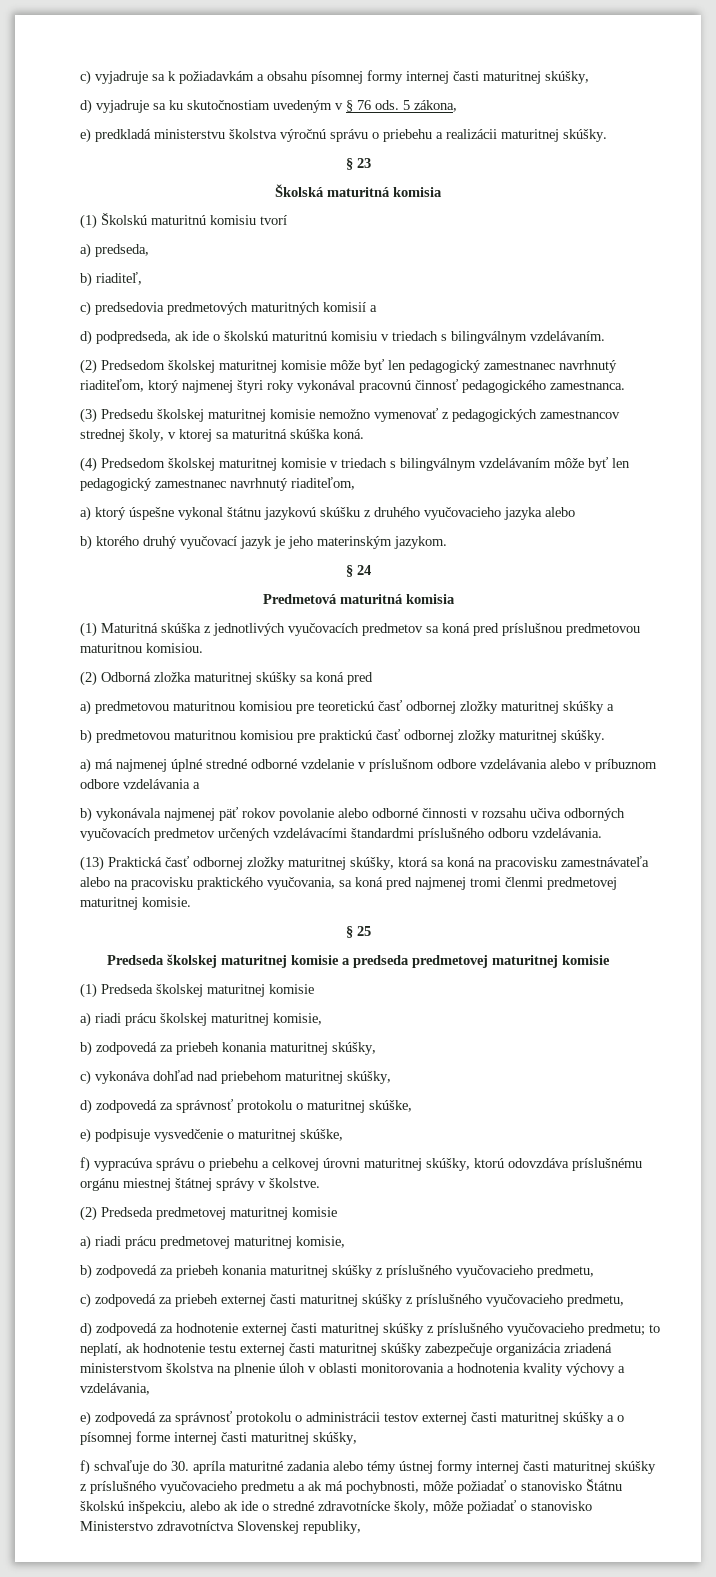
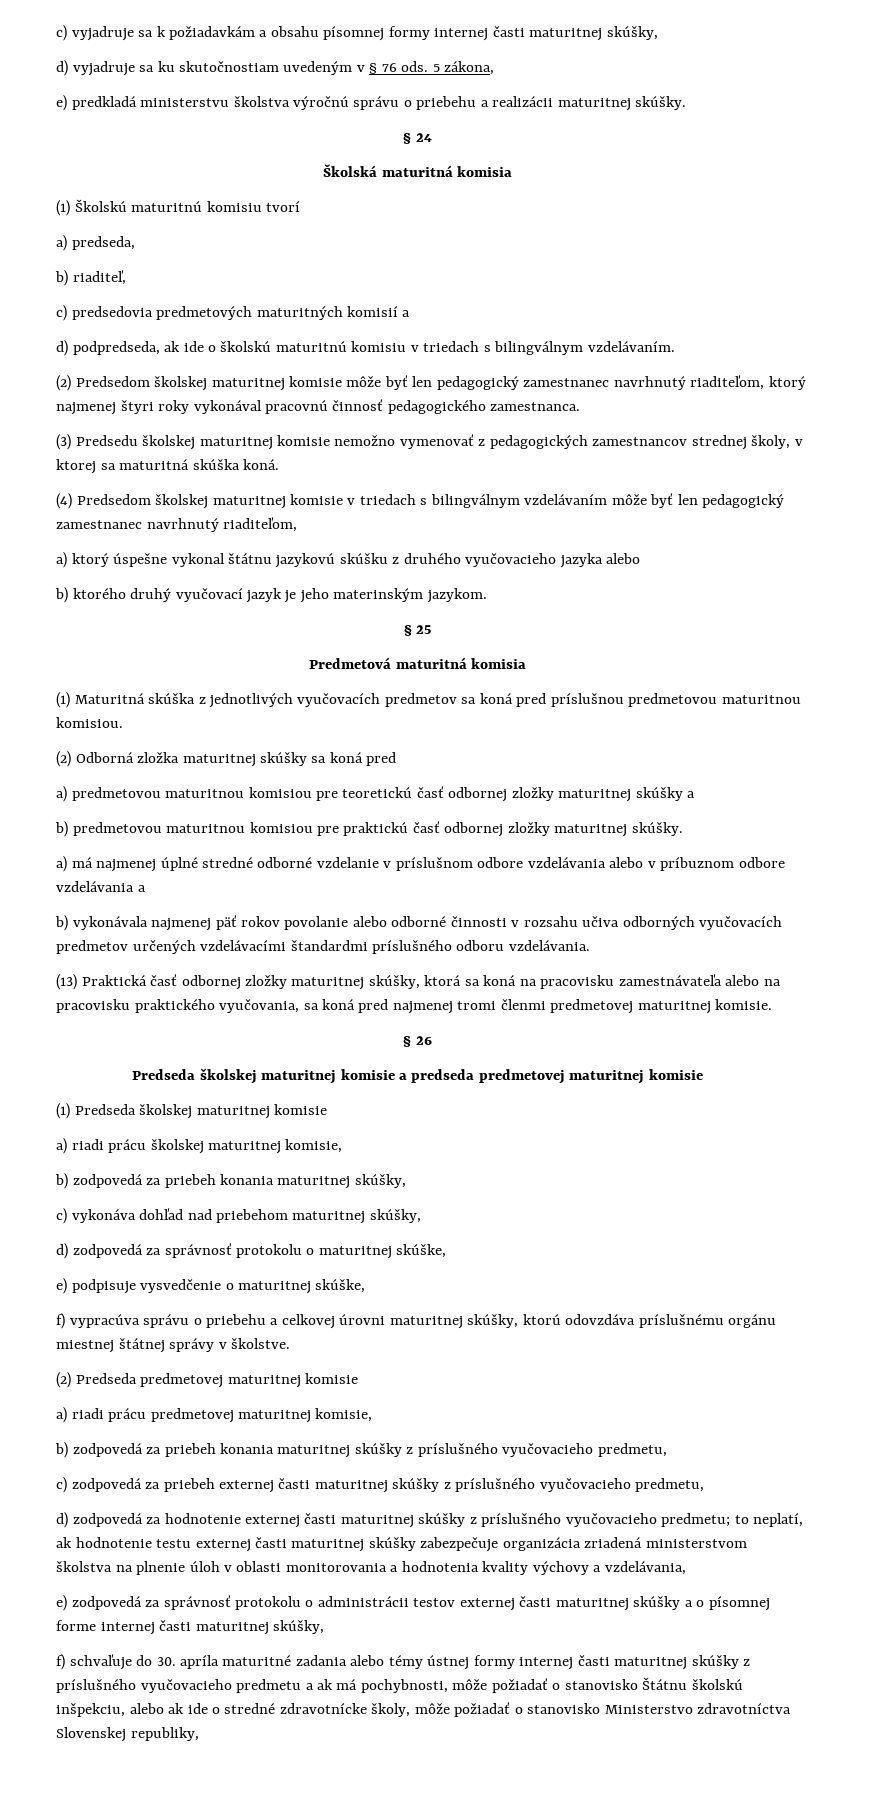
[356,158,371,168] 23 -> [415,133,432,142] 24
[356,565,371,575] 24 -> [416,625,432,634] 25
[356,926,371,936] 25 -> [415,1036,432,1045] 26

